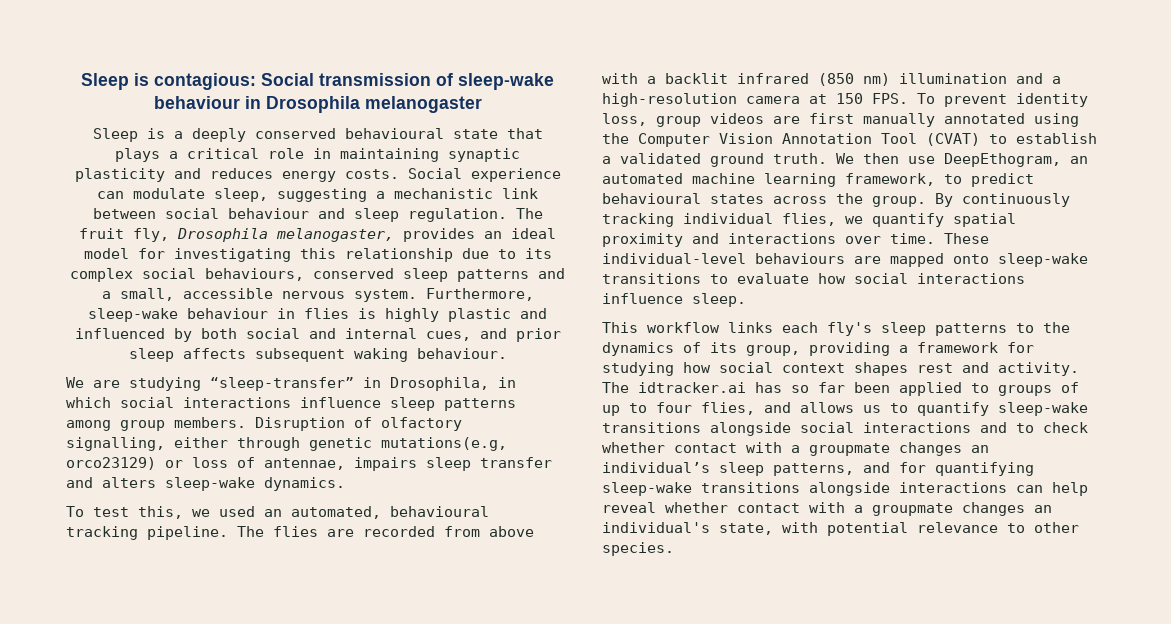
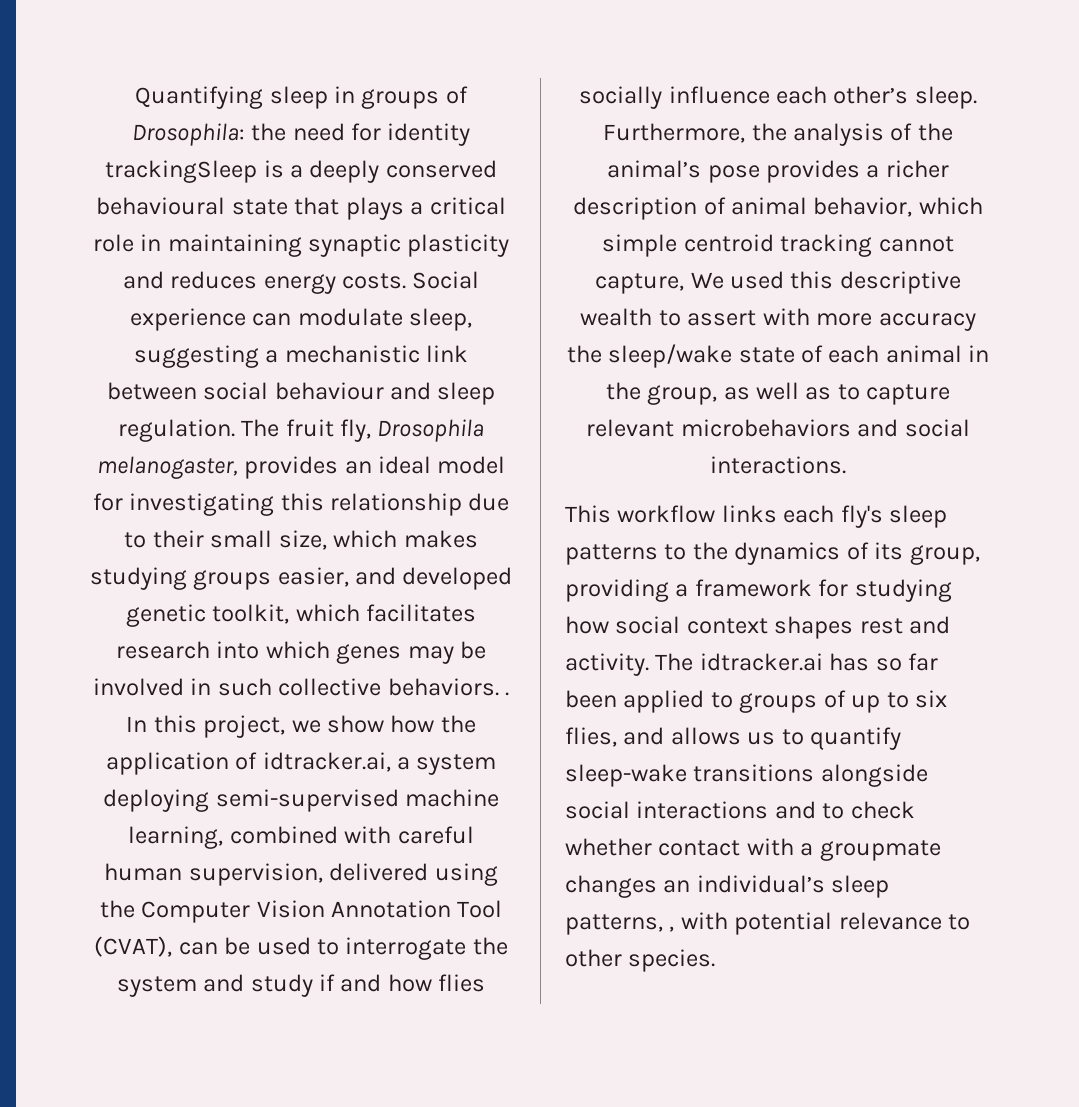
[81,73,554,90] [153,96,482,113] [92,128,138,142] Sleep is contagious: Social transmission of sleep-wake behaviour in Drosophila melanogaster // Sleep -> [135,86,468,109] [131,123,471,146] [105,160,258,183] Quantifying sleep in groups of Drosophila: the need for identity trackingSleep
[524,248,552,259] [70,268,565,282] [101,288,534,302] [88,308,547,322] [74,328,561,342] [128,348,507,362] [66,377,516,391] [66,397,516,411] [66,417,462,431] [66,437,507,451] [66,457,552,471] [66,477,345,491] [66,506,489,519] [66,526,534,540] [602,73,1061,86] [602,93,1088,107] [602,113,1025,127] its complex social behaviours, conserved sleep patterns and a small, accessible nervous system. Furthermore, sleep-wake behaviour in flies is highly plastic and influenced by both social and internal cues, and prior sleep affects subsequent waking behaviour. // We are studying “sleep-transfer” in Drosophila, in which social interactions influence sleep patterns among group members. Disruption of olfactory signalling, either through genetic mutations(e.g, orco23129) or loss of antennae, impairs sleep transfer and alters sleep-wake dynamics. // To test this, we used an automated, behavioural tracking pipeline. The flies are recorded from above with a backlit infrared (850 nm) illumination and a high-resolution camera at 150 FPS. To prevent identity loss, group videos are first manually annotated -> [152,530,478,550] [89,567,513,590] [125,604,477,627] [115,641,487,664] [92,678,510,696] [126,715,476,738] [105,752,497,775] [103,789,499,812] [128,826,474,849] [104,863,429,886] their small size, which makes studying groups easier, and developed genetic toolkit, which facilitates research into which genes may be involved in such collective behaviors. . In this project, we show how the application of idtracker.ai, a system deploying semi-supervised machine learning, combined with careful human supervision, delivered
[926,133,1097,146] [602,153,1088,167] [602,173,1034,187] [602,193,1070,207] [602,213,1016,227] [602,233,989,247] [602,253,1088,267] [602,273,1025,284] [602,293,746,307] (CVAT) to establish a validated ground truth. We then use DeepEthogram, an automated machine learning framework, to predict behavioural states across the group. By continuously tracking individual flies, we quantify spatial proximity and interactions over time. These individual-level behaviours are mapped onto sleep-wake transitions to evaluate how social interactions influence sleep. -> [94,936,508,960] [116,974,486,997] [579,86,977,109] [603,123,953,146] [607,160,949,183] [573,197,983,220] [602,234,954,257] [595,271,961,294] [580,308,976,331] [566,344,990,368] [605,382,951,405] [586,419,970,437] [710,456,846,474] (CVAT), can be used to interrogate the system and study if and how flies socially influence each other’s sleep. Furthermore, the analysis of the animal’s pose provides a richer description of animal behavior, which simple centroid tracking cannot capture, We used this descriptive wealth to assert with more accuracy the sleep/wake state of each animal in the group, as well as to capture relevant microbehaviors and social interactions.
[656,402,692,413] four -> [915,690,948,708] six
[863,462,1034,476] [602,482,1088,496] [602,502,1052,516] [602,522,773,535] and for quantifying sleep-wake transitions alongside interactions can help reveal whether contact with a groupmate changes an individual's state, -> [669,926,675,932] ,

